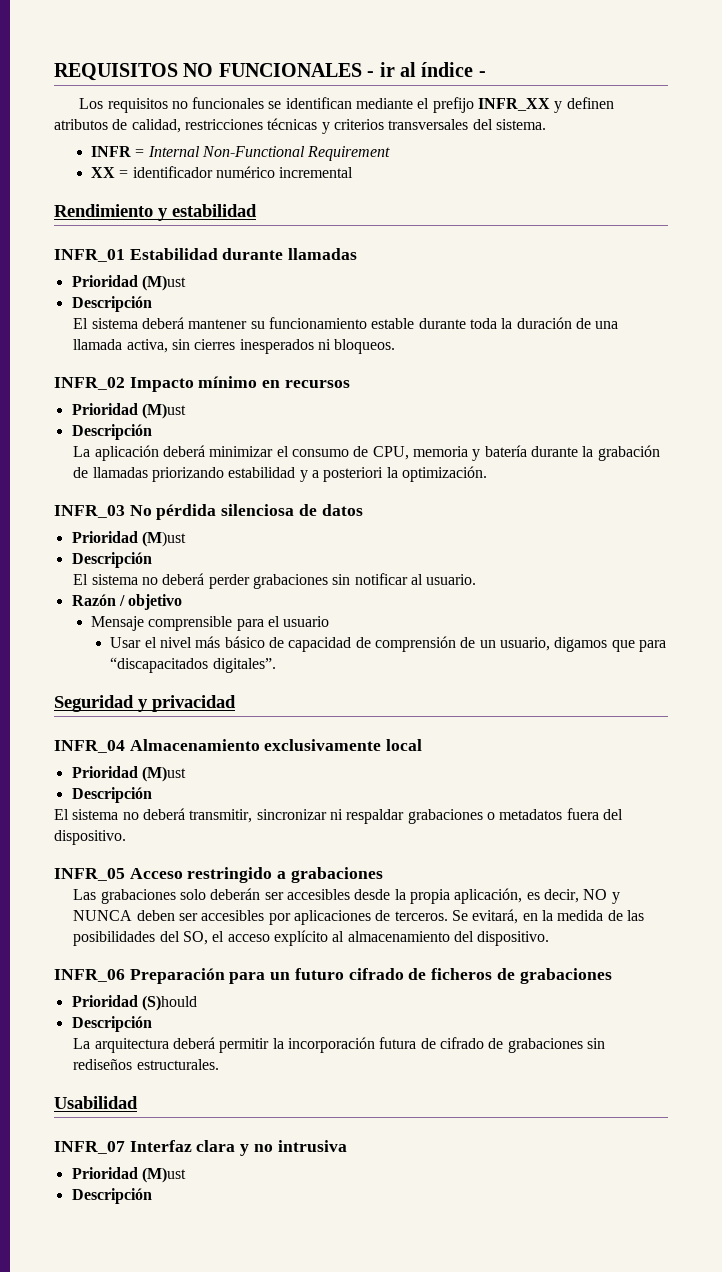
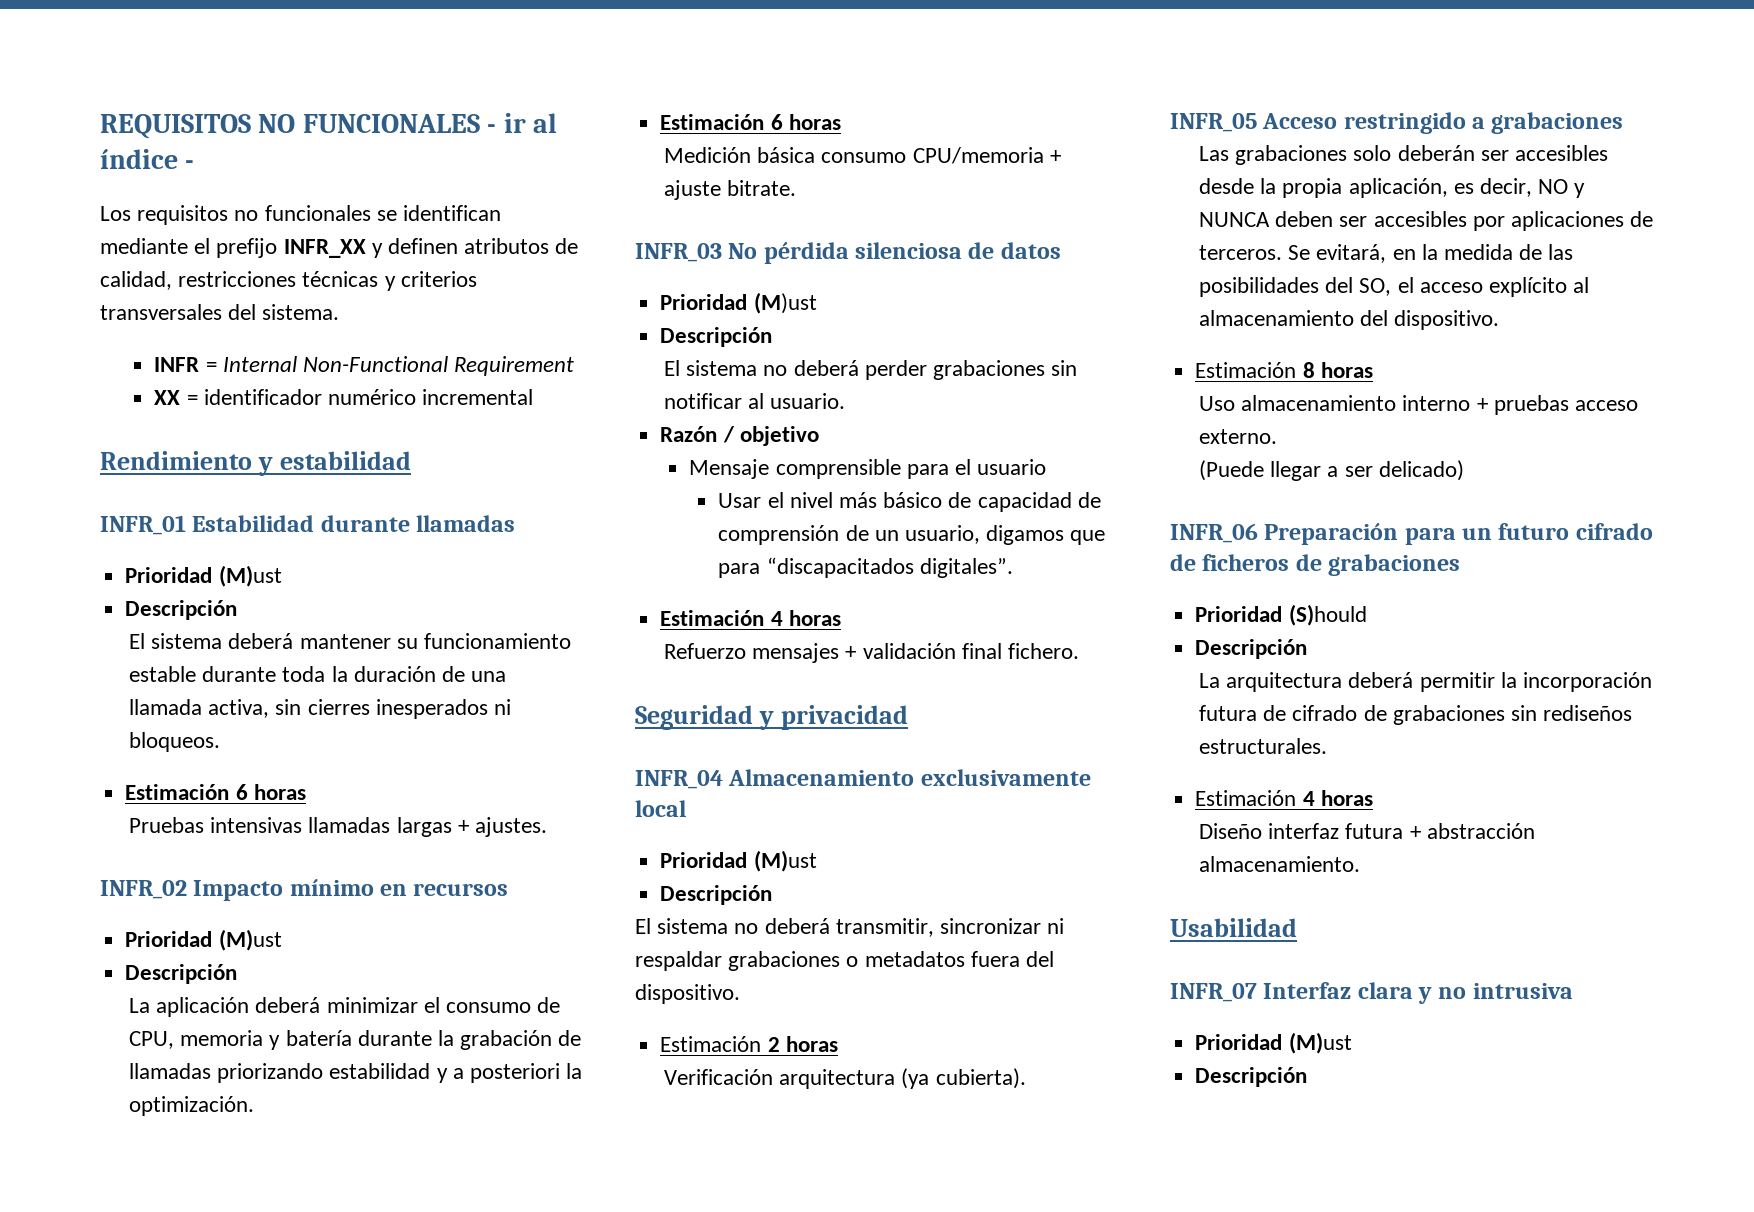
(396, 346) none -> [125,784,306,800] [128,817,548,837] // Estimación 6 horas // Pruebas intensivas llamadas largas + ajustes.
(487, 474) none -> [660,114,841,130] [663,147,1061,164] [663,180,797,200] // Estimación 6 horas // Medición básica consumo CPU/memoria + ajuste bitrate.
(276, 665) none -> [660,610,841,626] [663,643,1080,663] // Estimación 4 horas // Refuerzo mensajes + validación final fichero.
(126, 837) none -> [660,1036,838,1052] [663,1068,1026,1089] // Estimación 2 horas // Verificación arquitectura (ya cubierta).
(550, 938) none -> [1195,362,1373,378] [1198,395,1639,415] [1198,429,1277,444] [1198,460,1464,481] // Estimación 8 horas // Uso almacenamiento interno + pruebas acceso externo. // (Puede llegar a ser delicado)
(219, 1064) none -> [1195,790,1373,806] [1198,823,1535,839] [1198,856,1360,872] // Estimación 4 horas // Diseño interfaz futura + abstracción almacenamiento.

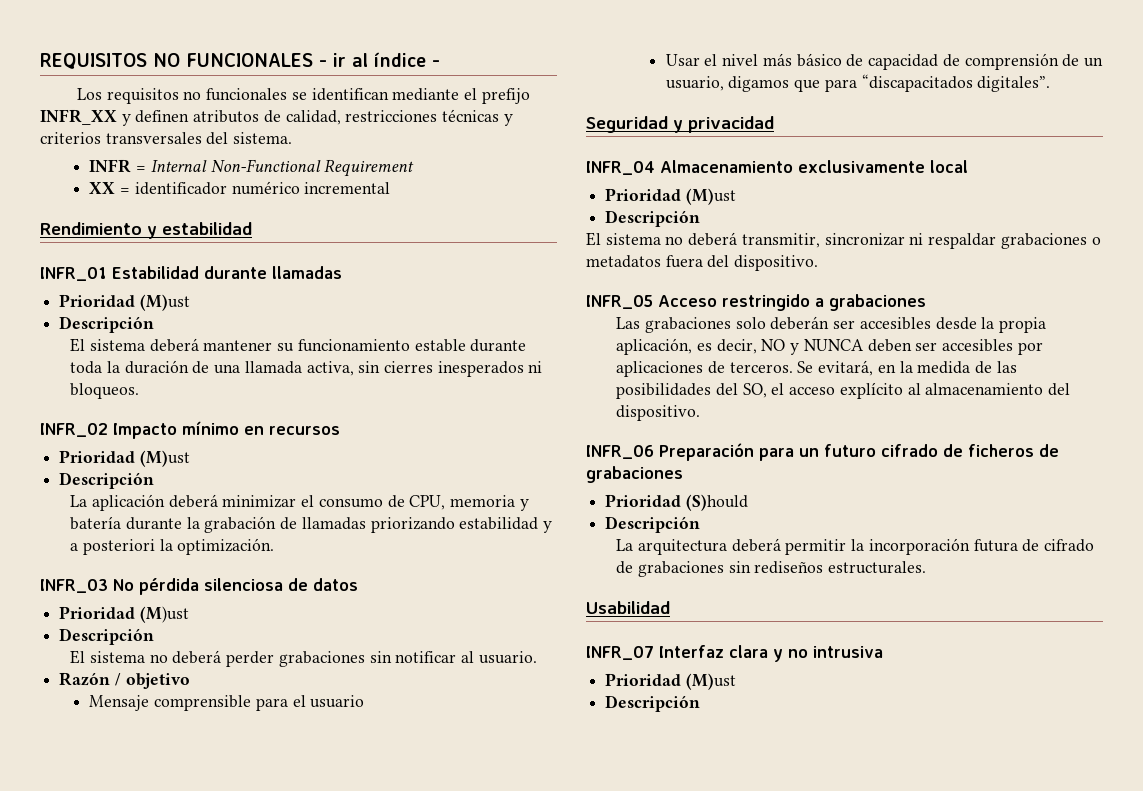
[125,784,306,800] [128,817,548,837] // Estimación 6 horas // Pruebas intensivas llamadas largas + ajustes. -> (140, 391) none
[660,114,841,130] [663,147,1061,164] [663,180,797,200] // Estimación 6 horas // Medición básica consumo CPU/memoria + ajuste bitrate. -> (275, 546) none
[660,610,841,626] [663,643,1080,663] // Estimación 4 horas // Refuerzo mensajes + validación final fichero. -> (1051, 84) none
[660,1036,838,1052] [663,1068,1026,1089] // Estimación 2 horas // Verificación arquitectura (ya cubierta). -> (819, 263) none
[1195,362,1373,378] [1198,395,1639,415] [1198,429,1277,444] [1198,460,1464,481] // Estimación 8 horas // Uso almacenamiento interno + pruebas acceso externo. // (Puede llegar a ser delicado) -> (701, 413) none
[1195,790,1373,806] [1198,823,1535,839] [1198,856,1360,872] // Estimación 4 horas // Diseño interfaz futura + abstracción almacenamiento. -> (927, 567) none

